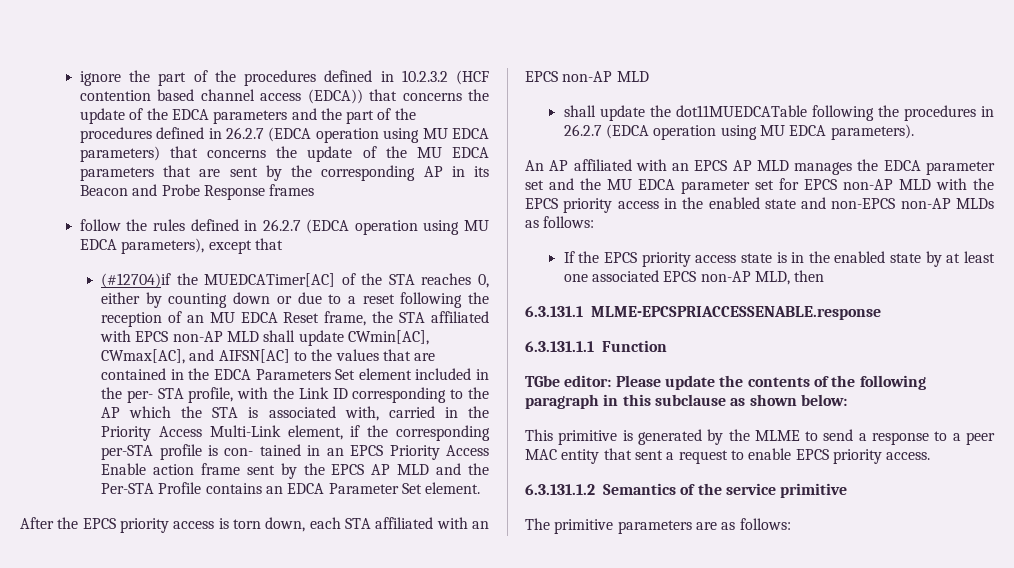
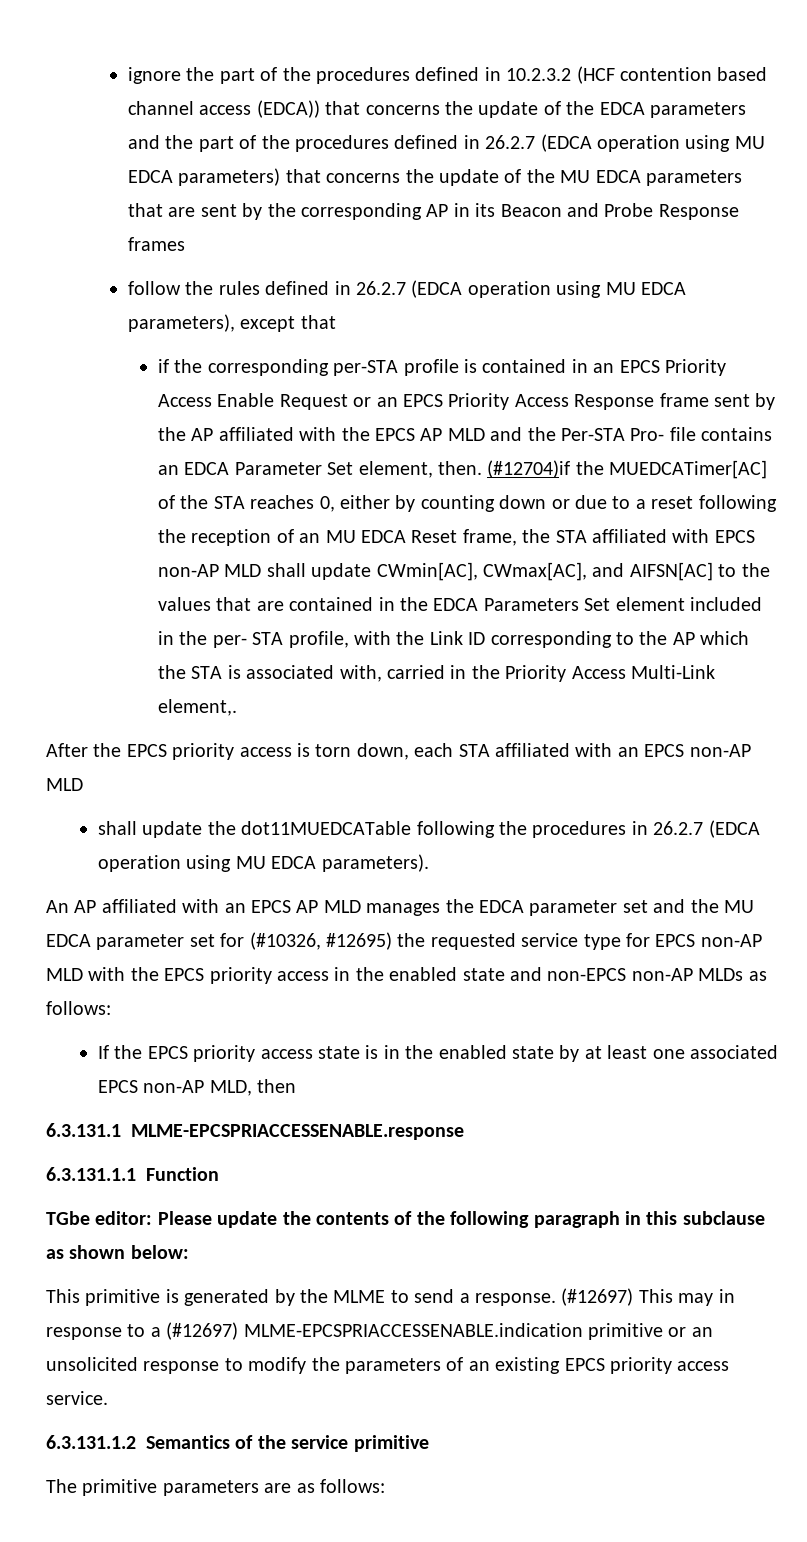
(283, 244) none -> [157,359,726,376] [157,393,776,410] [157,427,773,441] [157,461,482,478] if the corresponding per-STA profile is contained in an EPCS Priority Access Enable Request or an EPCS Priority Access Response frame sent by the AP affiliated with the EPCS AP MLD and the Per-STA Pro- file contains an EDCA Parameter Set element, then.
[287,425,491,441] [101,444,489,460] [101,463,490,479] [101,482,481,494] element, if the corresponding per-STA profile is con- tained in an EPCS Priority Access Enable action frame sent by the EPCS AP MLD and the Per-STA Profile contains an EDCA Parameter Set element. -> [157,699,237,716] element,.
(799, 184) none -> [249,932,650,950] (#10326, #12695) the requested service type for
[872,431,996,445] [525,448,931,464] response to a peer MAC entity that sent a request to enable EPCS priority access. -> [474,1288,735,1306] [46,1322,713,1340] [46,1357,730,1374] [46,1391,108,1405] response. (#12697) This may in response to a (#12697) MLME-EPCSPRIACCESSENABLE.indication primitive or an unsolicited response to modify the parameters of an existing EPCS priority access service.

